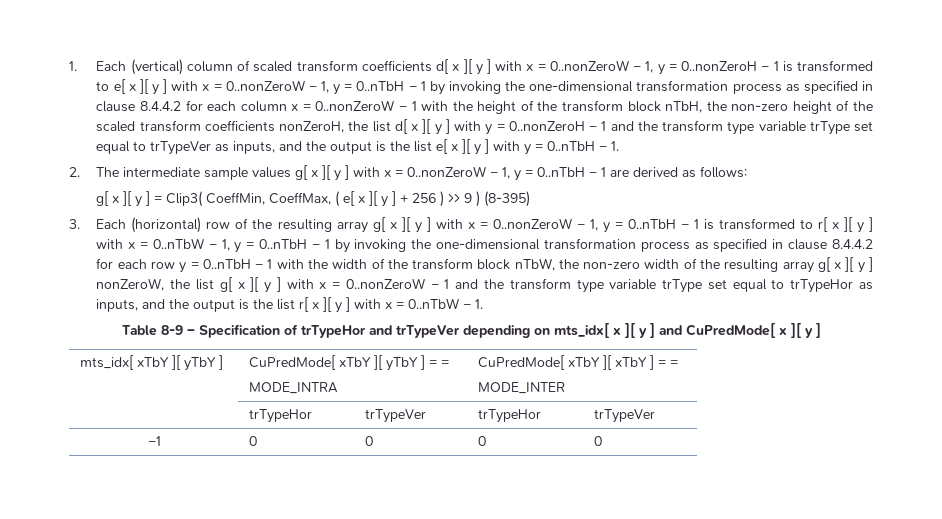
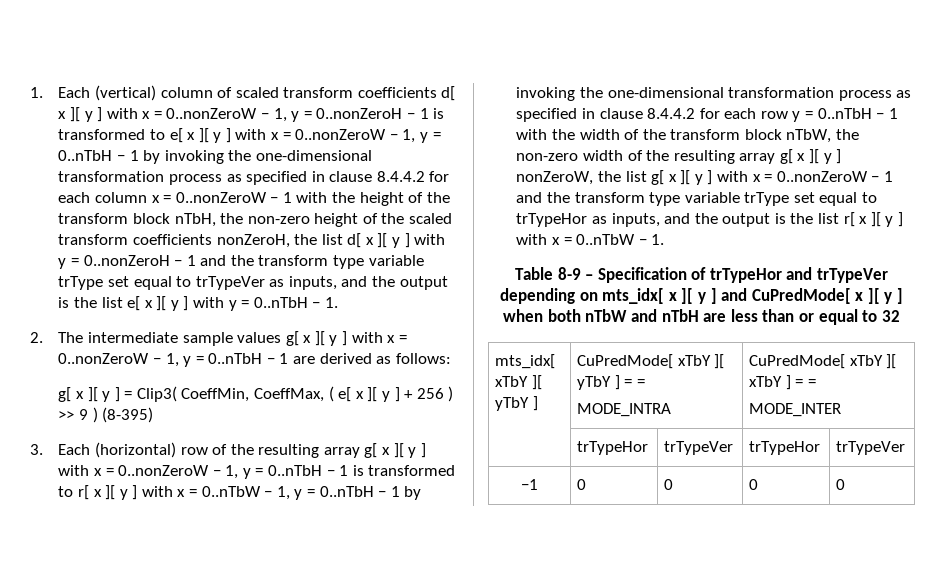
(821, 330) none -> [503,309,900,325] when both nTbW and nTbH are less than or equal to 32

